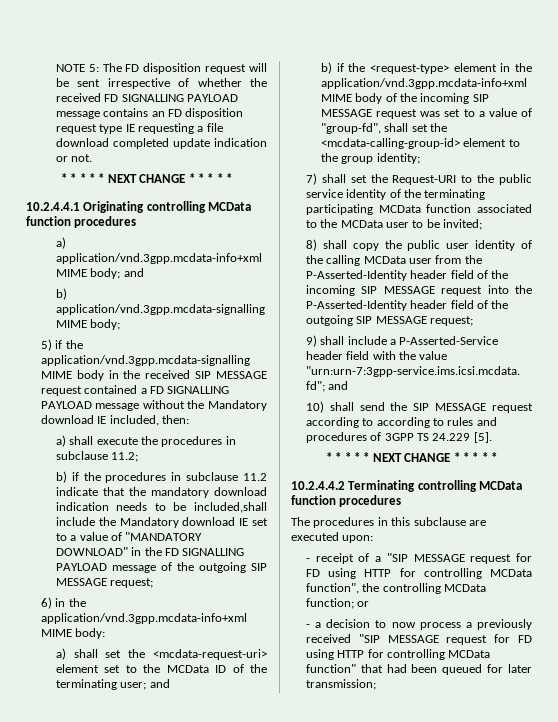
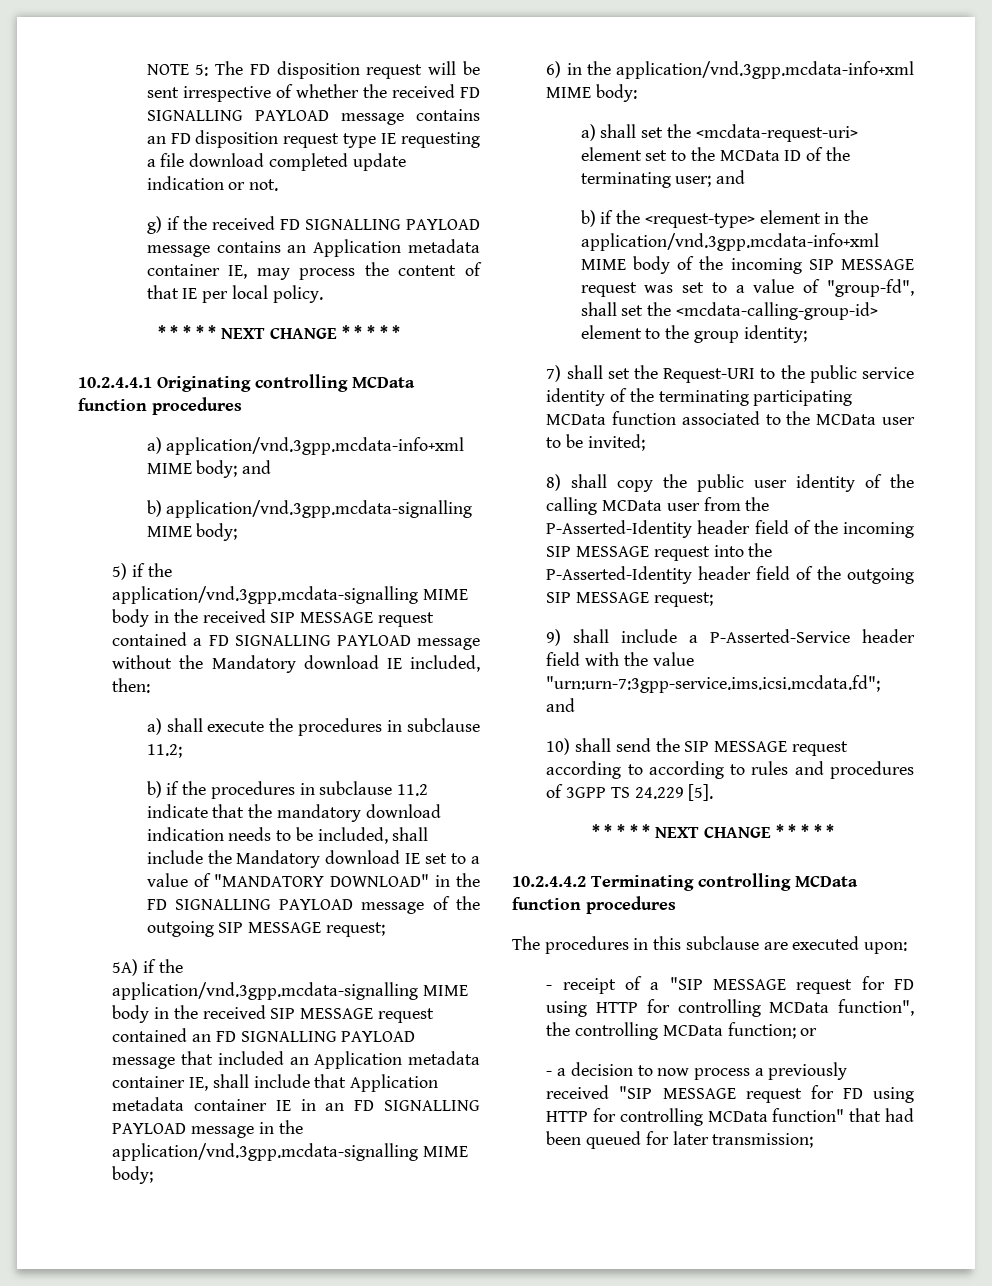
(93, 158) none -> [146,216,481,234] [146,239,480,257] [146,262,482,280] [146,285,323,303] // g) if the received FD SIGNALLING PAYLOAD message contains an Application metadata container IE, may process the content of that IE per local policy.
[193,502,267,513] included,shall -> [317,827,429,844] included, shall
(154, 583) none -> [112,959,183,976] [112,982,469,1000] [112,1005,434,1023] [112,1028,416,1042] [112,1051,480,1069] [112,1074,438,1092] [112,1097,480,1111] [112,1120,303,1138] [112,1143,469,1161] [112,1166,154,1184] // 5A) if the application/vnd.3gpp.mcdata-signalling MIME body in the received SIP MESSAGE request contained an FD SIGNALLING PAYLOAD message that included an Application metadata container IE, shall include that Application metadata container IE in an FD SIGNALLING PAYLOAD message in the application/vnd.3gpp.mcdata-signalling MIME body;

